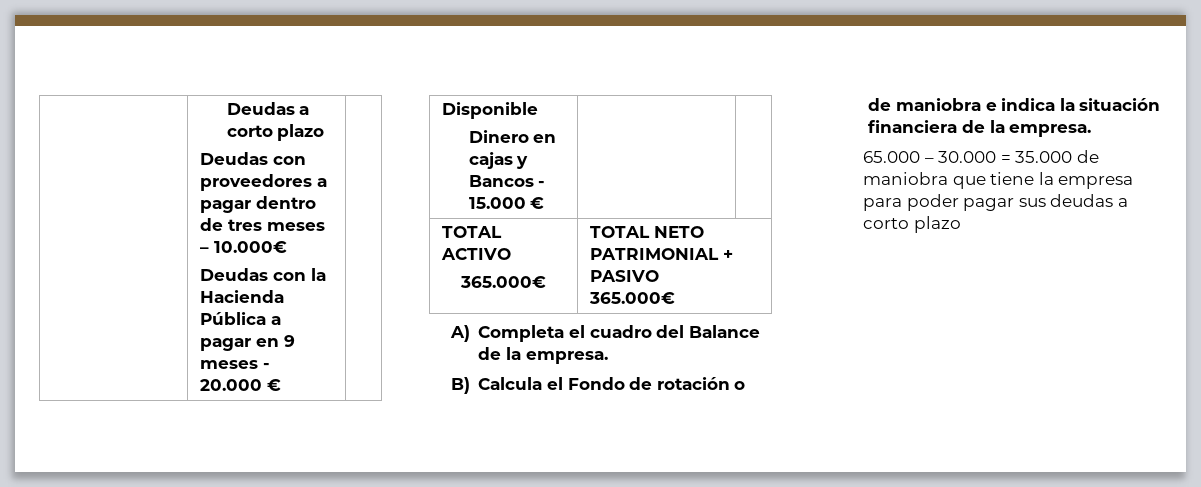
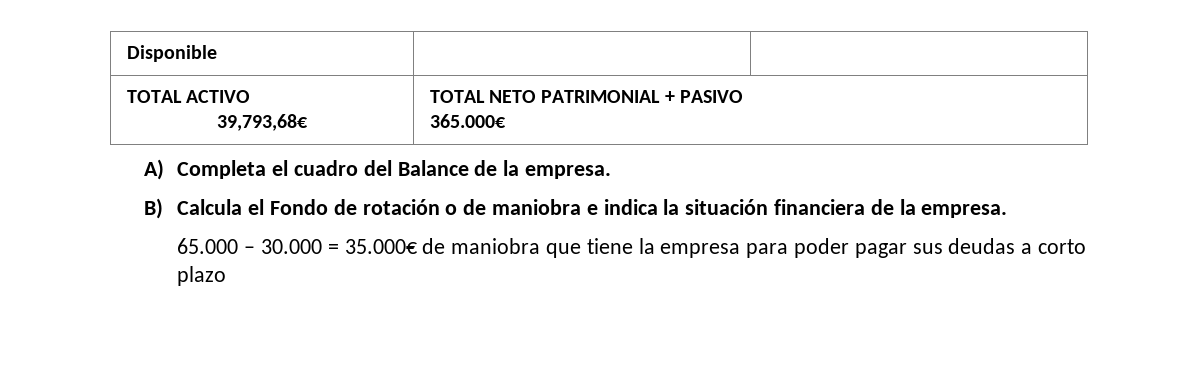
[226,102,310,115] [226,124,325,141] [200,152,306,165] [200,174,327,191] [200,196,316,213] [200,218,325,231] [200,241,287,253] [200,268,326,281] [200,290,285,303] [200,312,281,325] [200,335,295,351] [200,360,270,369] [200,379,281,391] [442,102,539,119] [468,130,557,143] [468,152,529,169] [468,175,546,187] [468,197,545,209] | Deudas a corto plazo // Deudas con proveedores a pagar dentro de tres meses – 10.000€ // Deudas con la Hacienda Pública a pagar en 9 meses - 20.000 € | // Disponible // Dinero en cajas y Bancos - 15.000 € -> [126,45,217,62] Disponible
[460,276,546,288] 365.000€ -> [217,114,308,131] 39,793,68€
[1015,151,1073,163] 35.000 -> [344,239,417,254] 35.000€

